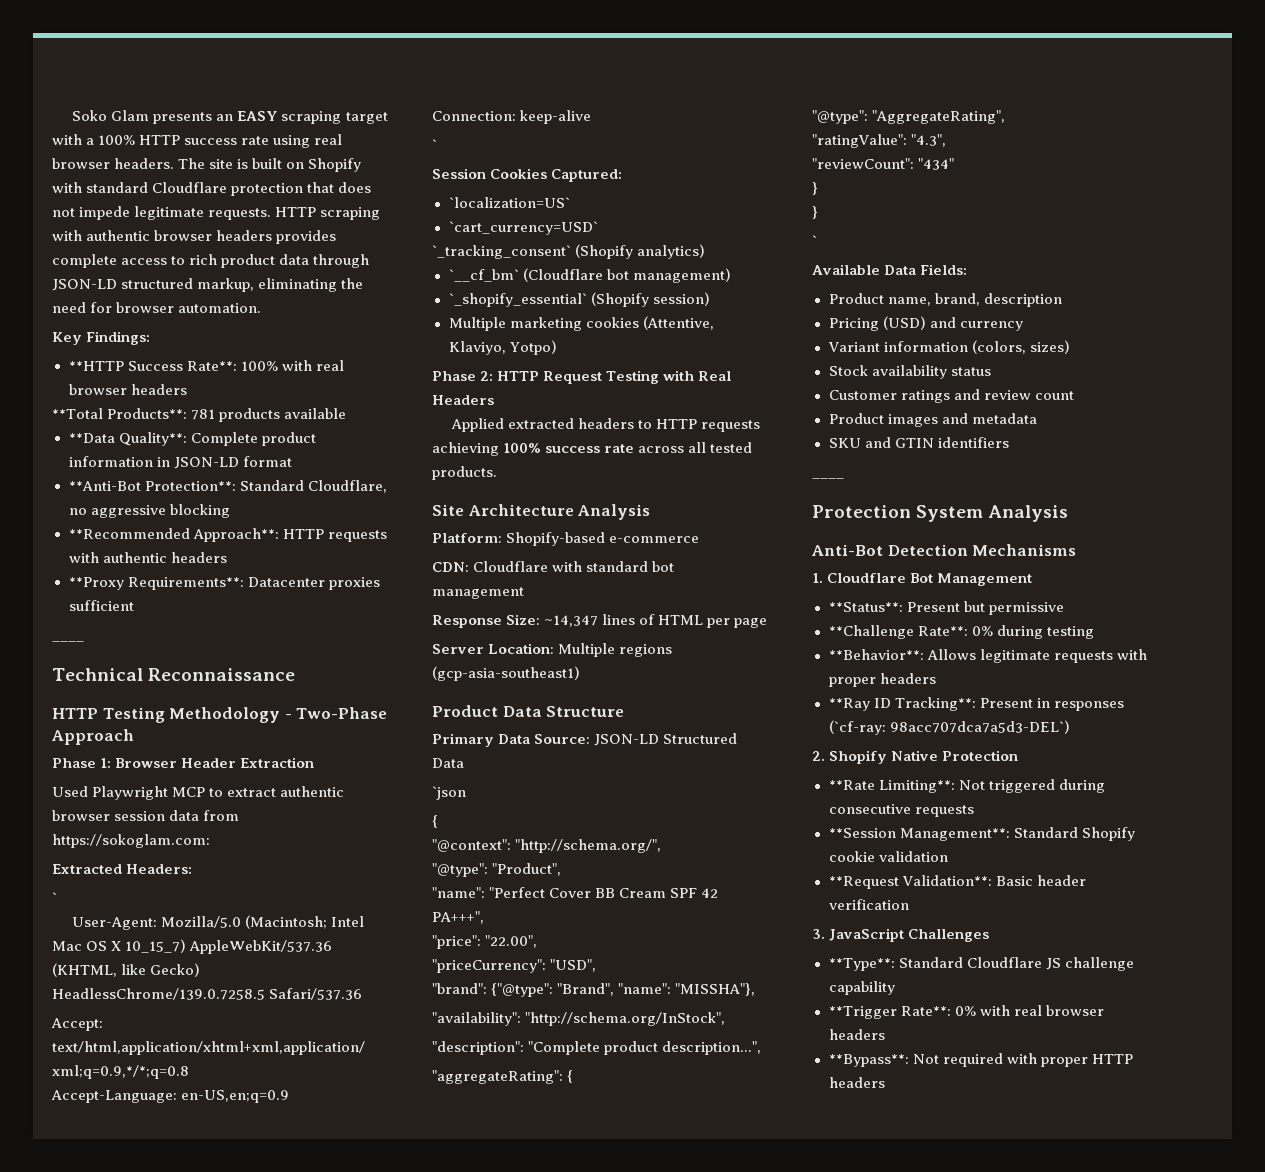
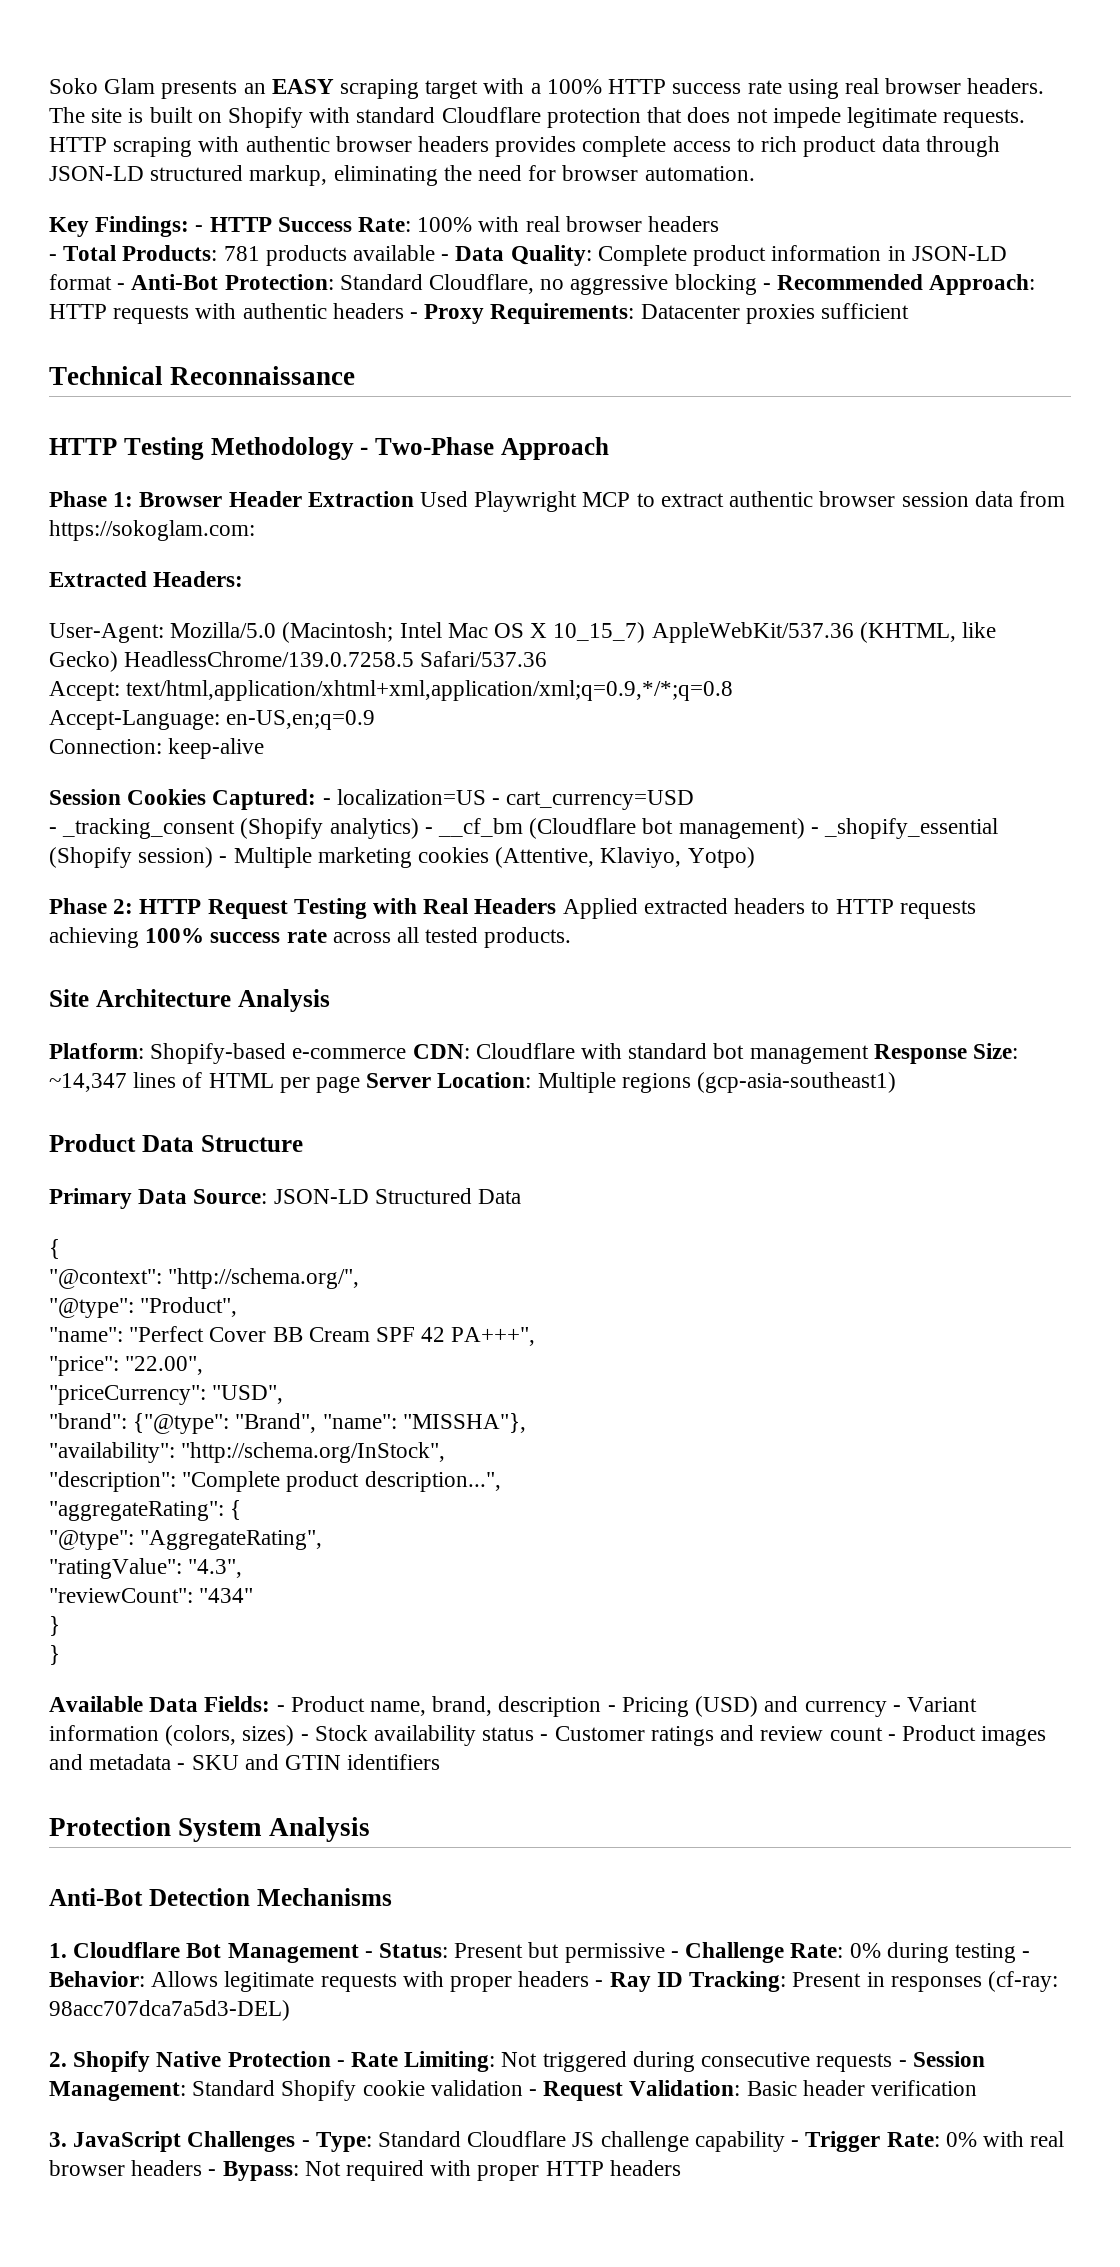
[68,361,237,371] // **HTTP Success Rate**: -> [195,217,412,232] - HTTP Success Rate:
[52,408,188,419] **Total Products**: -> [49,245,218,261] - Total Products:
[68,432,187,446] // **Data Quality**: -> [441,245,592,266] - Data Quality:
[68,481,236,491] // **Anti-Bot Protection**: -> [117,274,334,290] - Anti-Bot Protection:
[68,528,279,542] // **Recommended Approach**: -> [762,274,1036,295] - Recommended Approach:
[68,577,244,590] // **Proxy Requirements**: -> [410,303,635,324] - Proxy Requirements:
[52,640,84,642] // ____ -> (910, 311) none
(315, 762) // -> (414, 499) none
[52,892,57,903] // ` -> (244, 579) none
[432,139,437,150] // ` -> (265, 748) none
[448,197,570,208] [448,221,598,235] [432,245,571,259] // `localization=US` // `cart_currency=USD` // `_tracking_consent` -> [322,789,695,810] [49,818,236,839] - localization=US - cart_currency=USD // - _tracking_consent
[448,269,519,282] // `__cf_bm` -> [424,818,524,837] - __cf_bm
[448,293,587,307] // `_shopify_essential` -> [810,818,999,839] - _shopify_essential
(710, 299) // -> [219,856,228,863] -
(494, 400) // -> (557, 906) none
(700, 539) // -> (407, 1053) none
(524, 593) // -> (869, 1054) none
(768, 623) // -> (361, 1084) none
[432,786,466,800] // `json -> (522, 1196) none
[812,235,817,246] // ` -> (60, 1655) none
(968, 269) // -> [276,1705,285,1712] -
(1062, 300) // -> [607,1705,616,1712] -
(1023, 326) // -> [892,1705,901,1712] -
(1070, 347) // -> [300,1734,309,1741] -
(991, 371) // -> [540,1734,549,1741] -
(1074, 395) // -> [887,1734,896,1741] -
(1037, 418) // -> [177,1763,186,1770] -
[812,477,844,479] // ____ -> (441, 1762) none
[828,602,903,612] // **Status**: -> [364,1943,449,1958] - Status:
[828,625,968,639] // **Challenge Rate**: -> [670,1942,844,1963] - Challenge Rate:
[828,649,924,660] // **Behavior**: -> [1022,1951,1031,1958] [49,1971,145,1987] - Behavior:
[828,697,976,711] // **Ray ID Tracking**: -> [595,1971,787,1992] - Ray ID Tracking:
[828,720,1070,735] (`cf-ray: 98acc707dca7a5d3-DEL`) -> [987,1971,1058,1992] [49,2000,290,2021] (cf-ray: 98acc707dca7a5d3-DEL)
[828,780,955,793] // **Rate Limiting**: -> [336,2051,496,2072] - Rate Limiting:
[828,828,1010,841] // **Session Management**: -> [898,2051,985,2067] [49,2081,186,2101] - Session Management:
[828,875,992,889] // **Request Validation**: -> [529,2080,741,2101] - Request Validation:
[828,958,895,971] // **Type**: -> [301,2132,372,2152] - Type:
[828,1006,951,1019] // **Trigger Rate**: -> [791,2131,940,2152] - Trigger Rate:
[828,1054,909,1067] // **Bypass**: -> [208,2161,299,2181] - Bypass:

